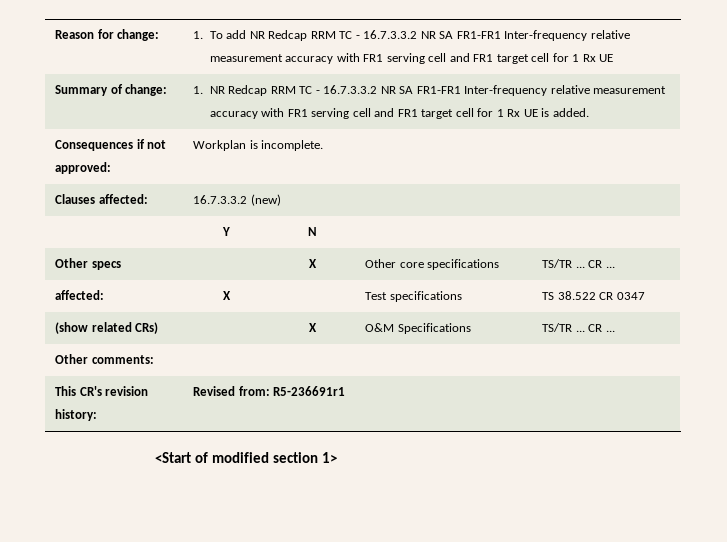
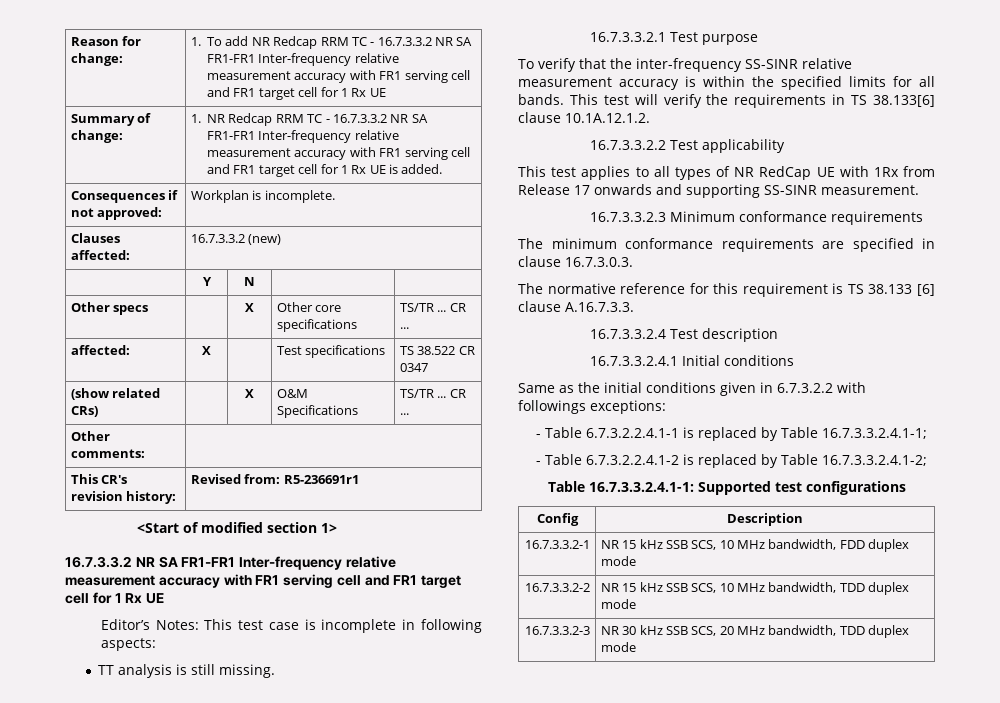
(337, 457) none -> [65,556,396,570] [65,574,462,588] [65,592,165,604] [100,619,482,633] [100,638,156,651] [98,664,276,678] [589,32,758,45] [518,58,852,72] [518,76,935,90] [518,94,935,108] [518,112,650,123] [589,139,785,153] [518,166,935,180] [518,184,919,198] [589,211,923,225] [518,238,935,252] [518,256,633,267] [518,283,935,297] [518,301,634,312] [589,328,778,342] [589,355,794,366] [518,382,866,396] [518,400,666,414] [535,427,927,441] [535,454,927,468] [547,481,906,495] [536,513,579,526] [727,513,803,526] [524,540,590,549] [600,539,910,552] [600,556,636,566] [524,583,590,592] [600,582,910,595] [600,599,636,609] [524,626,590,635] [600,625,910,638] [600,642,636,652] // 16.7.3.3.2 NR SA FR1-FR1 Inter-frequency relative measurement accuracy with FR1 serving cell and FR1 target cell for 1 Rx UE // Editor’s Notes: This test case is incomplete in following aspects: // TT analysis is still missing. // 16.7.3.3.2.1 Test purpose // To verify that the inter-frequency SS-SINR relative measurement accuracy is within the specified limits for all bands. This test will verify the requirements in TS 38.133[6] clause 10.1A.12.1.2. // 16.7.3.3.2.2 Test applicability // This test applies to all types of NR RedCap UE with 1Rx from Release 17 onwards and supporting SS-SINR measurement. // 16.7.3.3.2.3 Minimum conformance requirements // The minimum conformance requirements are specified in clause 16.7.3.0.3. // The normative reference for this requirement is TS 38.133 [6] clause A.16.7.3.3. // 16.7.3.3.2.4 Test description // 16.7.3.3.2.4.1 Initial conditions // Same as the initial conditions given in 6.7.3.2.2 with followings exceptions: // - Table 6.7.3.2.2.4.1-1 is replaced by Table 16.7.3.3.2.4.1-1; // - Table 6.7.3.2.2.4.1-2 is replaced by Table 16.7.3.3.2.4.1-2; // Table 16.7.3.3.2.4.1-1: Supported test configurations // Config | Description // 16.7.3.3.2-1 | NR 15 kHz SSB SCS, 10 MHz bandwidth, FDD duplex mode // 16.7.3.3.2-2 | NR 15 kHz SSB SCS, 10 MHz bandwidth, TDD duplex mode // 16.7.3.3.2-3 | NR 30 kHz SSB SCS, 20 MHz bandwidth, TDD duplex mode

